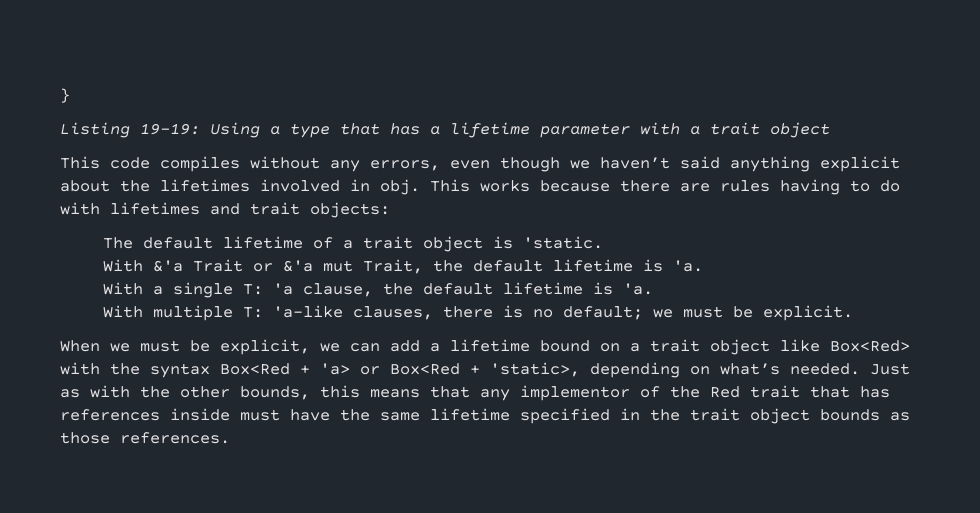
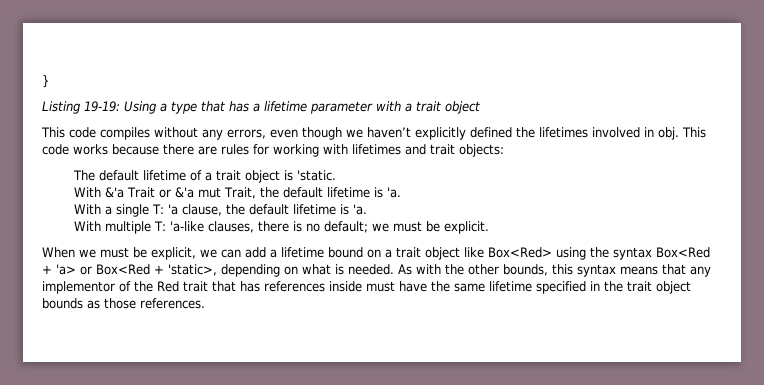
[680,156,900,172] [60,180,110,192] said anything explicit about -> [415,127,512,140] explicitly defined
(470, 185) none -> [42,144,69,155] code
[780,179,900,195] having to do -> [253,144,319,157] for working
[60,362,100,375] with -> [556,247,586,260] using
[720,363,910,375] [60,389,80,398] what’s needed. Just as -> [302,264,412,275] what is needed. As
(360, 391) none -> [577,264,616,277] syntax

